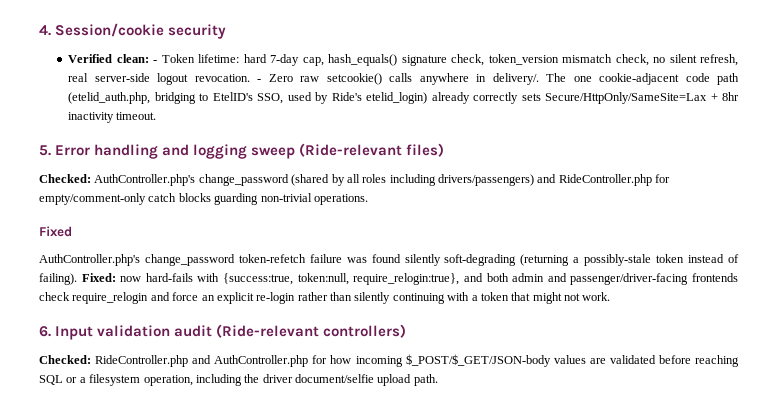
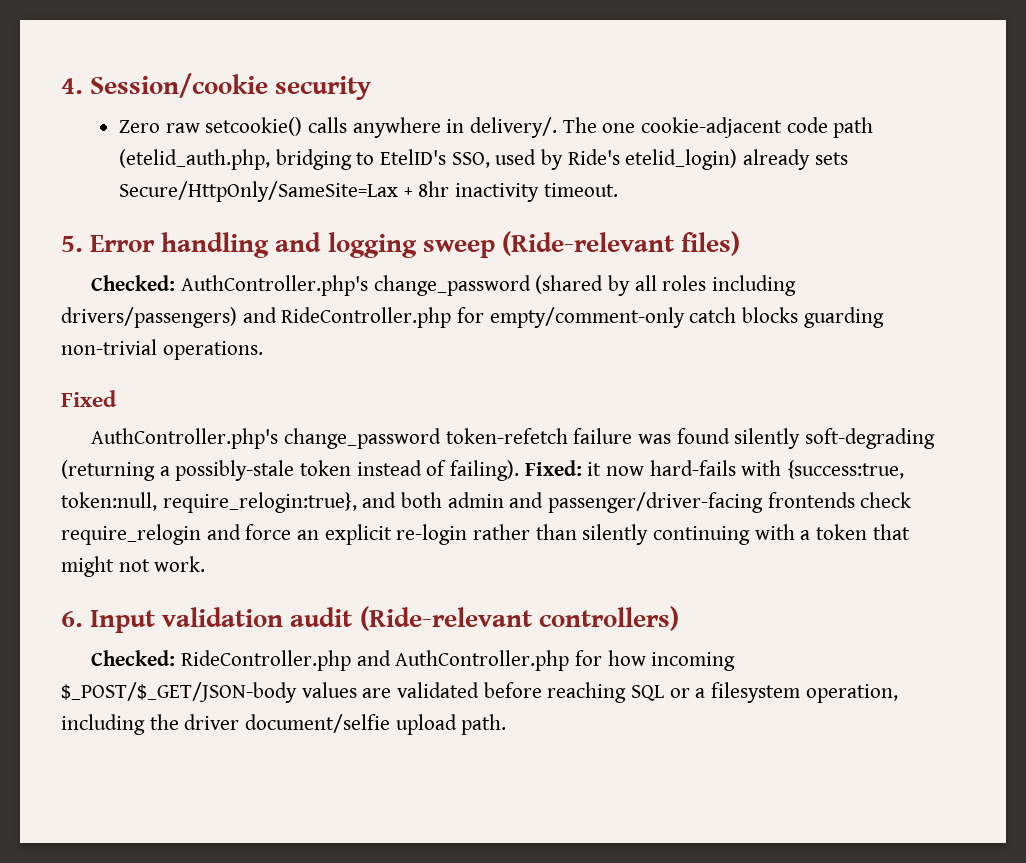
[68,54,739,66] [68,73,262,85] Verified clean: - Token lifetime: hard 7-day cap, hash_equals() signature check, token_version mismatch check, no silent refresh, real server-side logout revocation. - -> (372, 88) none
[473,92,519,104] correctly -> (811, 159) none
(116, 277) none -> [587,462,602,476] it

